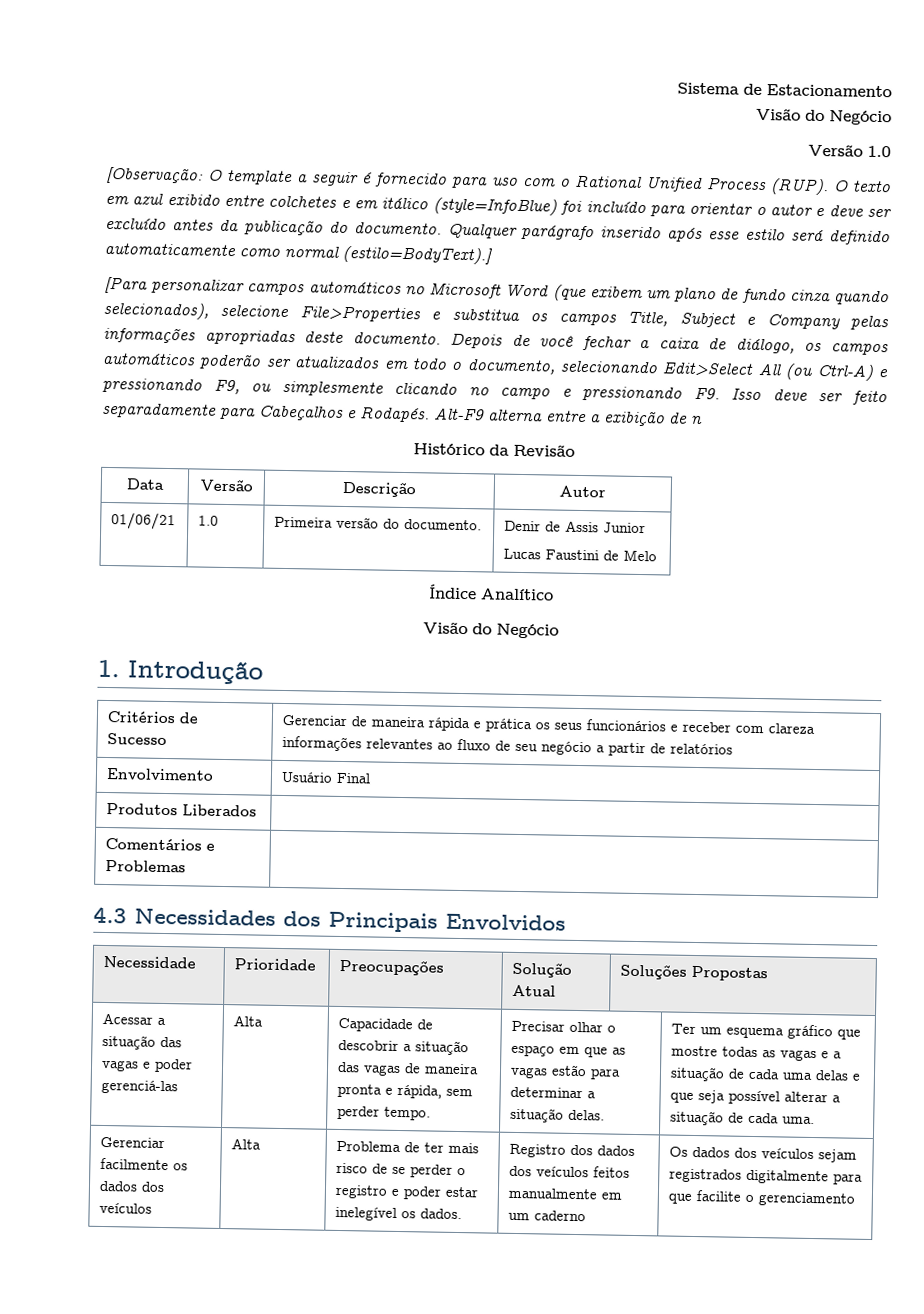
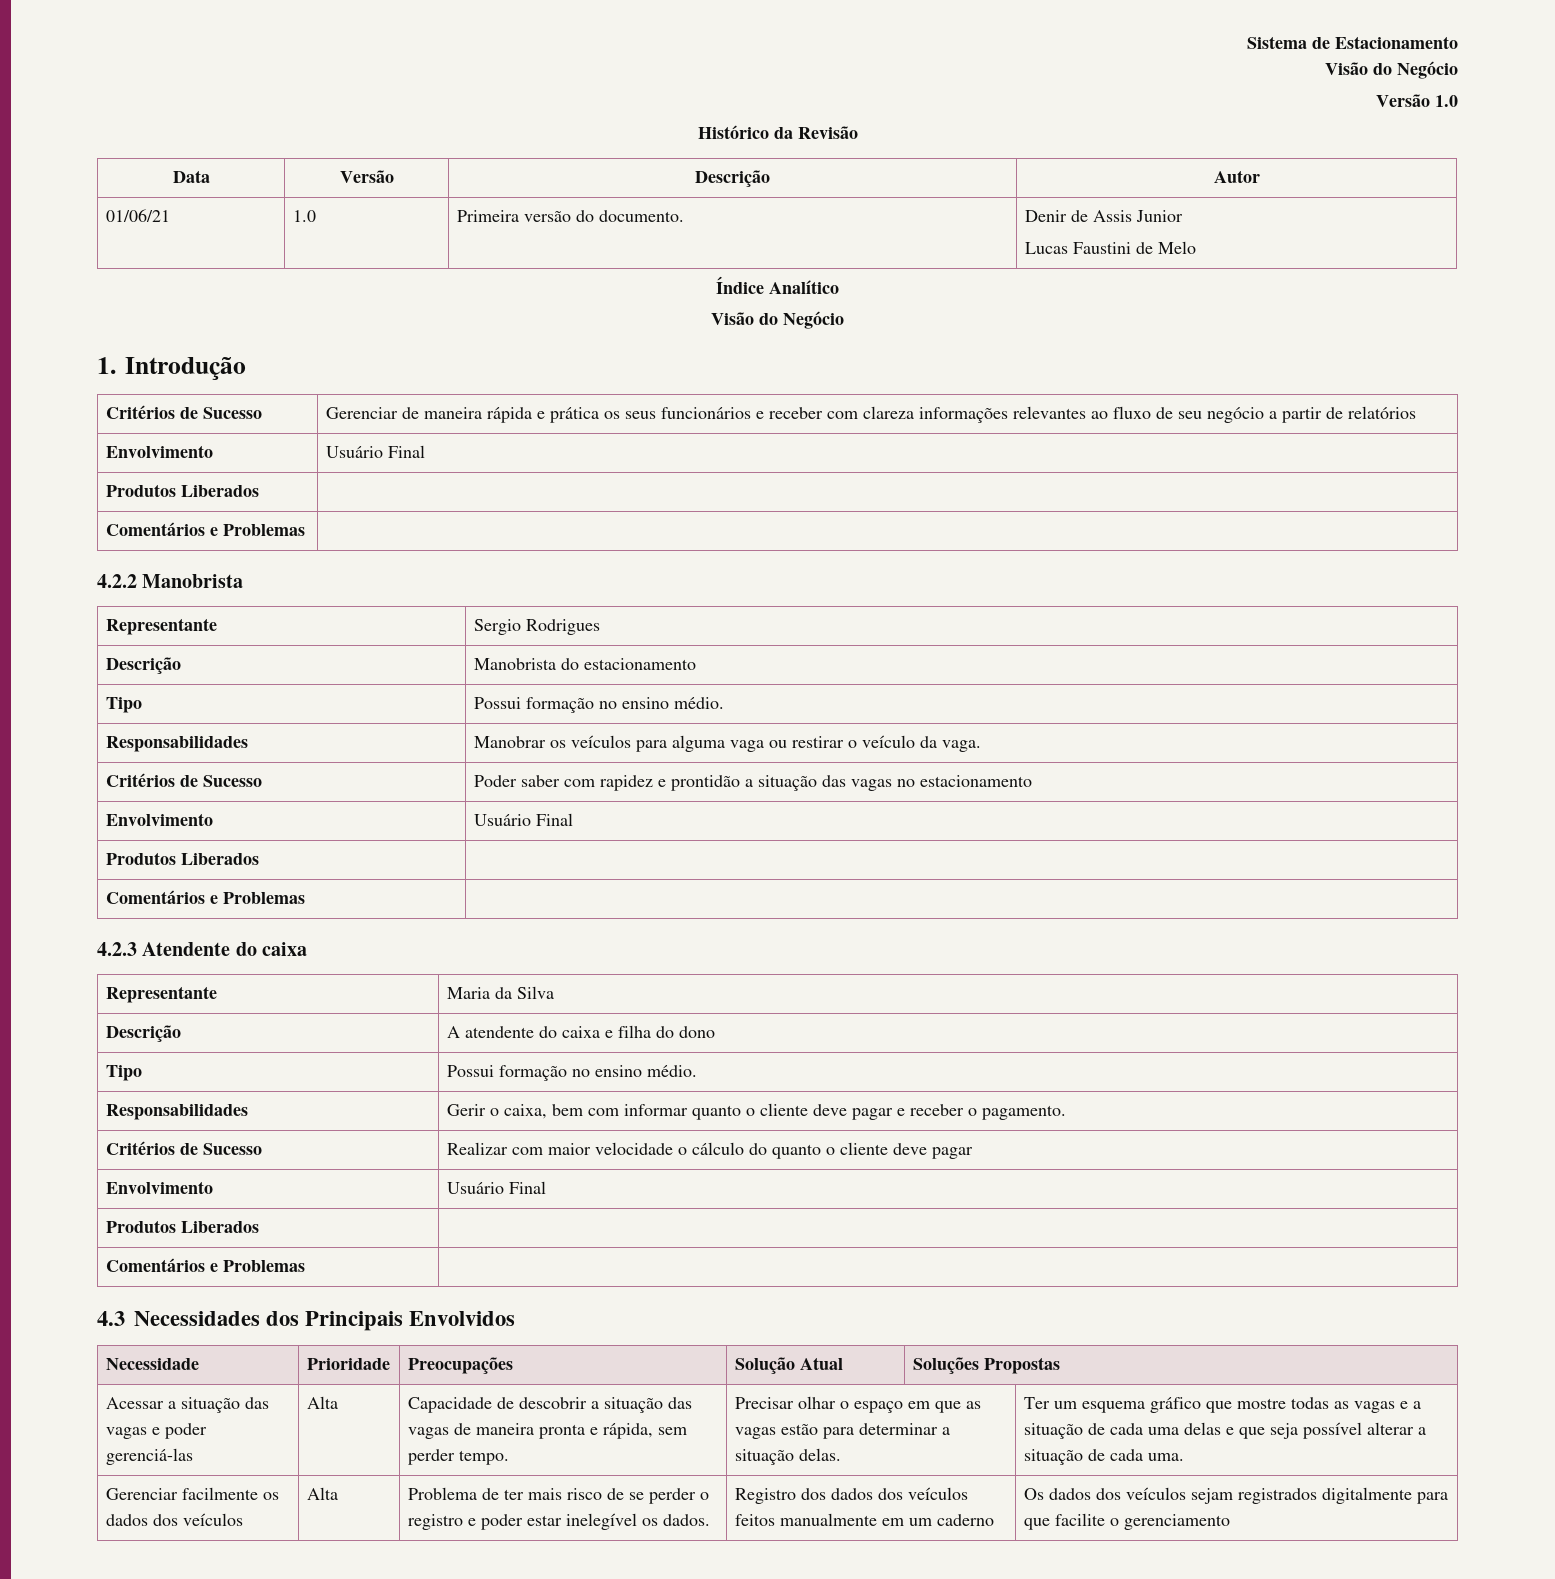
[105,166,891,196] [105,193,893,218] [105,217,890,246] [104,242,493,265] [104,276,889,306] [103,301,890,331] [103,327,890,356] [102,352,888,381] [102,377,888,406] [102,402,703,427] // [Observação: O template a seguir é fornecido para uso com o Rational Unified Process (RUP). O texto em azul exibido entre colchetes e em itálico (style=InfoBlue) foi incluído para orientar o autor e deve ser excluído antes da publicação do documento. Qualquer parágrafo inserido após esse estilo será definido automaticamente como normal (estilo=BodyText).] // [Para personalizar campos automáticos no Microsoft Word (que exibem um plano de fundo cinza quando selecionados), selecione File>Properties e substitua os campos Title, Subject e Company pelas informações apropriadas deste documento. Depois de você fechar a caixa de diálogo, os campos automáticos poderão ser atualizados em todo o documento, selecionando Edit>Select All (ou Ctrl-A) e pressionando F9, ou simplesmente clicando no campo e pressionando F9. Isso deve ser feito separadamente para Cabeçalhos e Rodapés. Alt-F9 alterna entre a exibição de n -> (1458, 101) none
(187, 866) none -> [97,574,244,588] [105,618,217,635] [473,619,600,635] [105,657,181,674] [473,658,696,670] [105,697,142,713] [473,697,724,713] [105,736,248,752] [473,735,981,752] [105,773,262,787] [473,775,1032,791] [105,813,213,826] [473,813,573,826] [105,852,259,865] [105,890,305,904] [97,942,308,956] [105,986,217,1003] [446,986,554,999] [105,1025,181,1042] [446,1025,715,1038] [105,1065,142,1081] [446,1065,697,1081] [105,1104,248,1120] [446,1103,1066,1120] [105,1141,262,1155] [446,1142,973,1159] [105,1181,213,1194] [446,1181,546,1194] [105,1220,259,1233] [105,1258,305,1272] // 4.2.2 Manobrista // Representante | Sergio Rodrigues // Descrição | Manobrista do estacionamento // Tipo | Possui formação no ensino médio. // Responsabilidades | Manobrar os veículos para alguma vaga ou restirar o veículo da vaga. // Critérios de Sucesso | Poder saber com rapidez e prontidão a situação das vagas no estacionamento // Envolvimento | Usuário Final // Produtos Liberados | // Comentários e Problemas | // 4.2.3 Atendente do caixa // Representante | Maria da Silva // Descrição | A atendente do caixa e filha do dono // Tipo | Possui formação no ensino médio. // Responsabilidades | Gerir o caixa, bem com informar quanto o cliente deve pagar e receber o pagamento. // Critérios de Sucesso | Realizar com maior velocidade o cálculo do quanto o cliente deve pagar // Envolvimento | Usuário Final // Produtos Liberados | // Comentários e Problemas |

